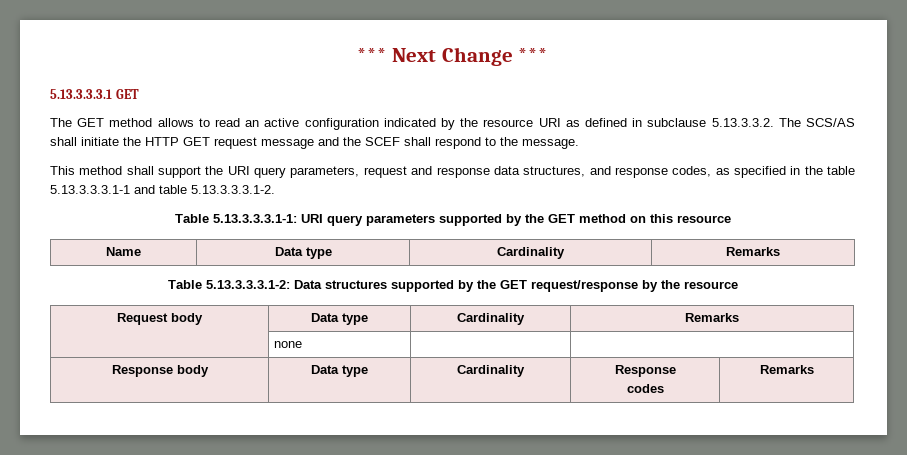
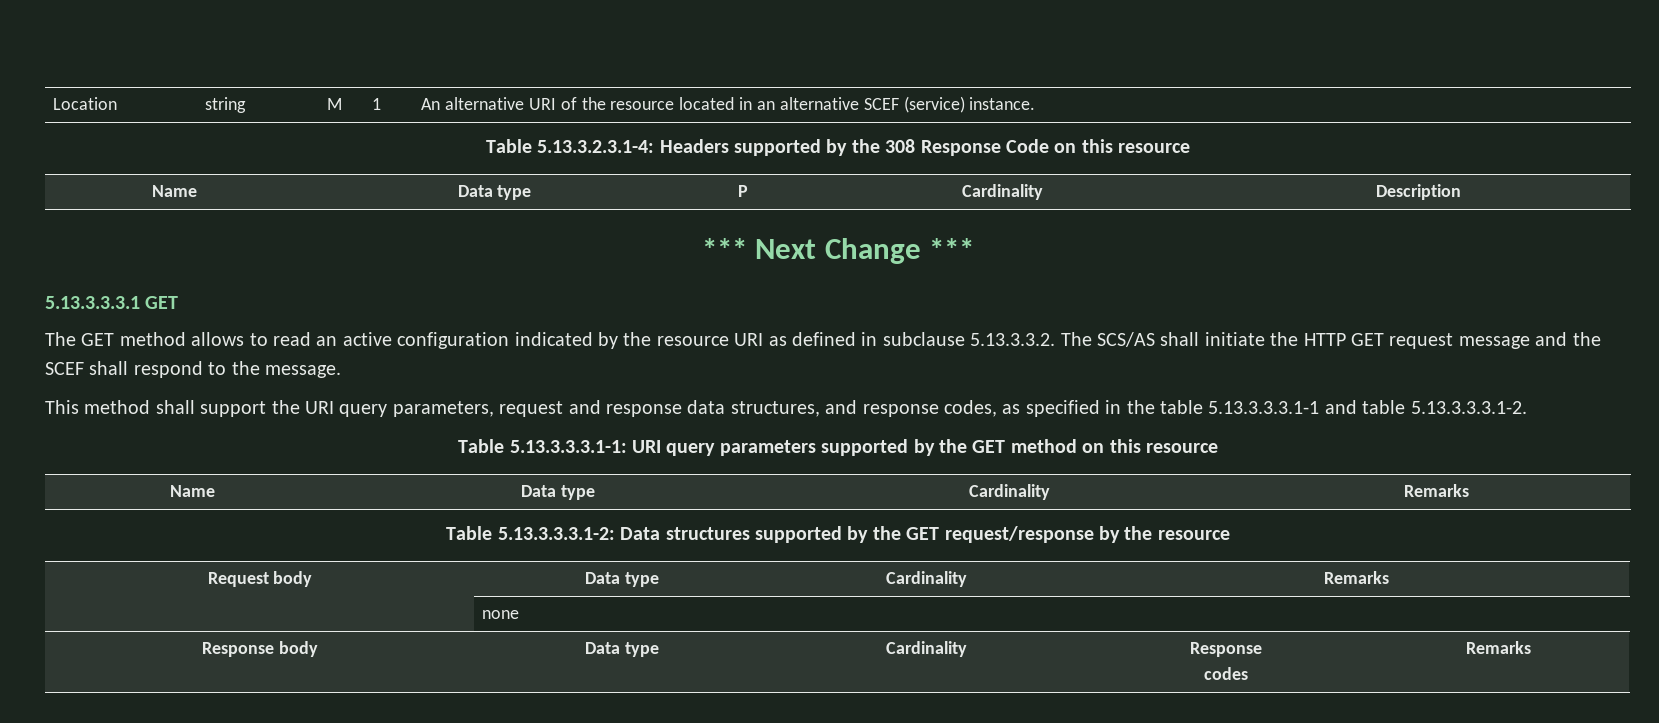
(356, 55) none -> [53,97,118,110] [205,97,247,113] [327,98,342,110] [372,98,382,110] [421,96,1036,113] [485,139,1191,156] [151,185,197,197] [457,185,532,200] [737,185,748,197] [962,184,1043,200] [1376,184,1461,200] Location | string | M | 1 | An alternative URI of the resource located in an alternative SCEF (service) instance. // Table 5.13.3.2.3.1-4: Headers supported by the 308 Response Code on this resource // Name | Data type | P | Cardinality | Description //

